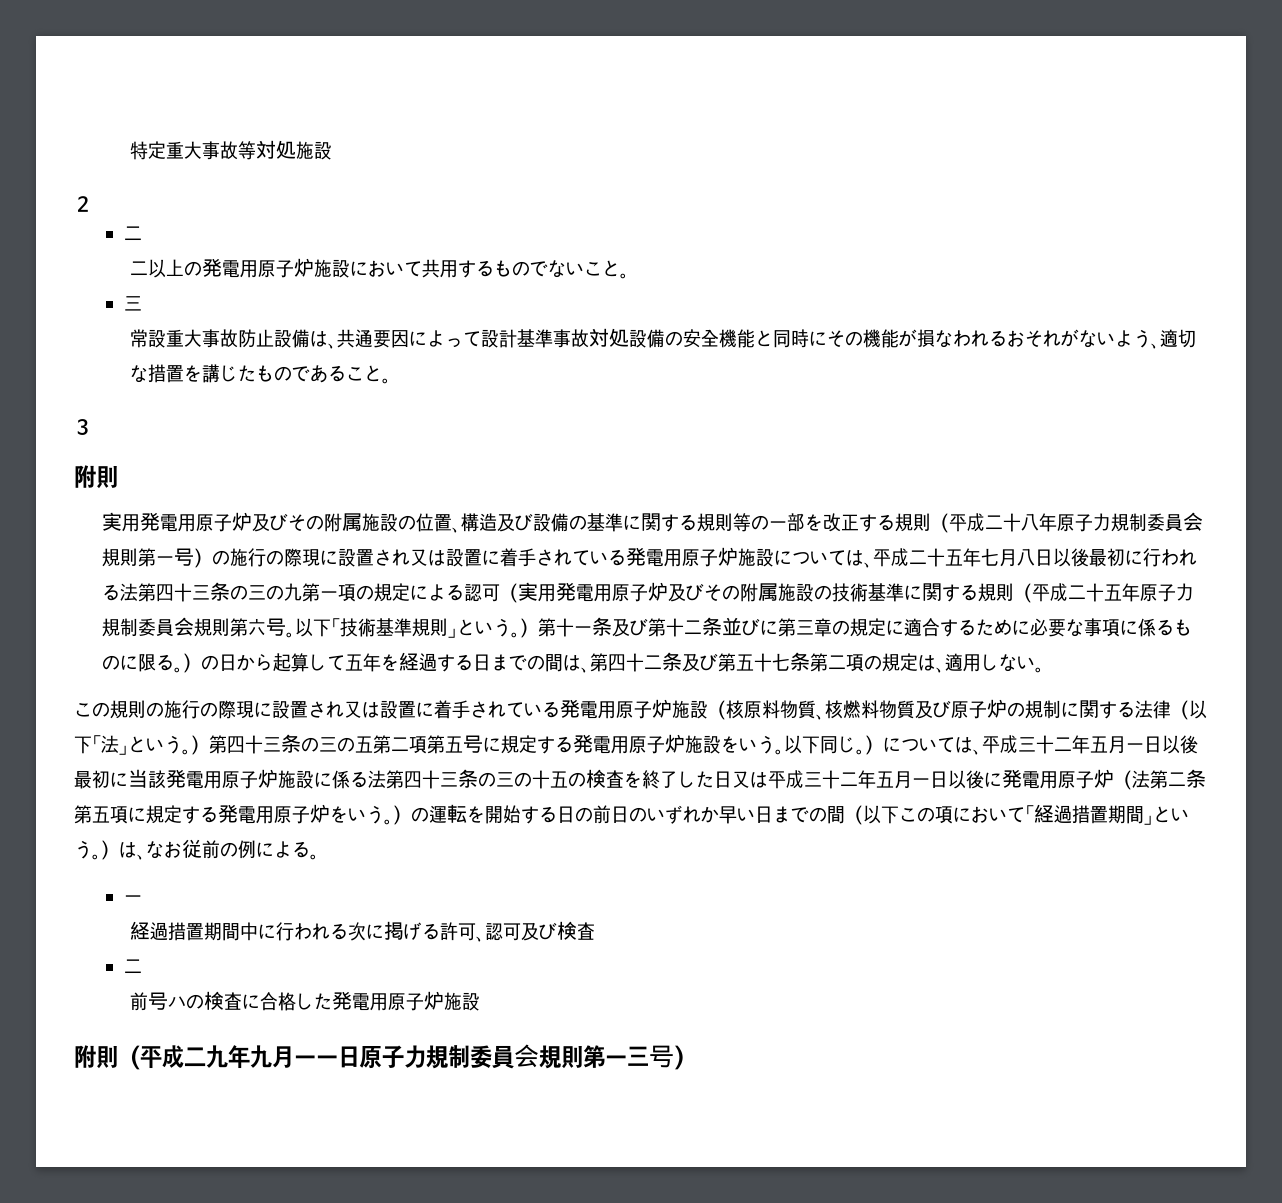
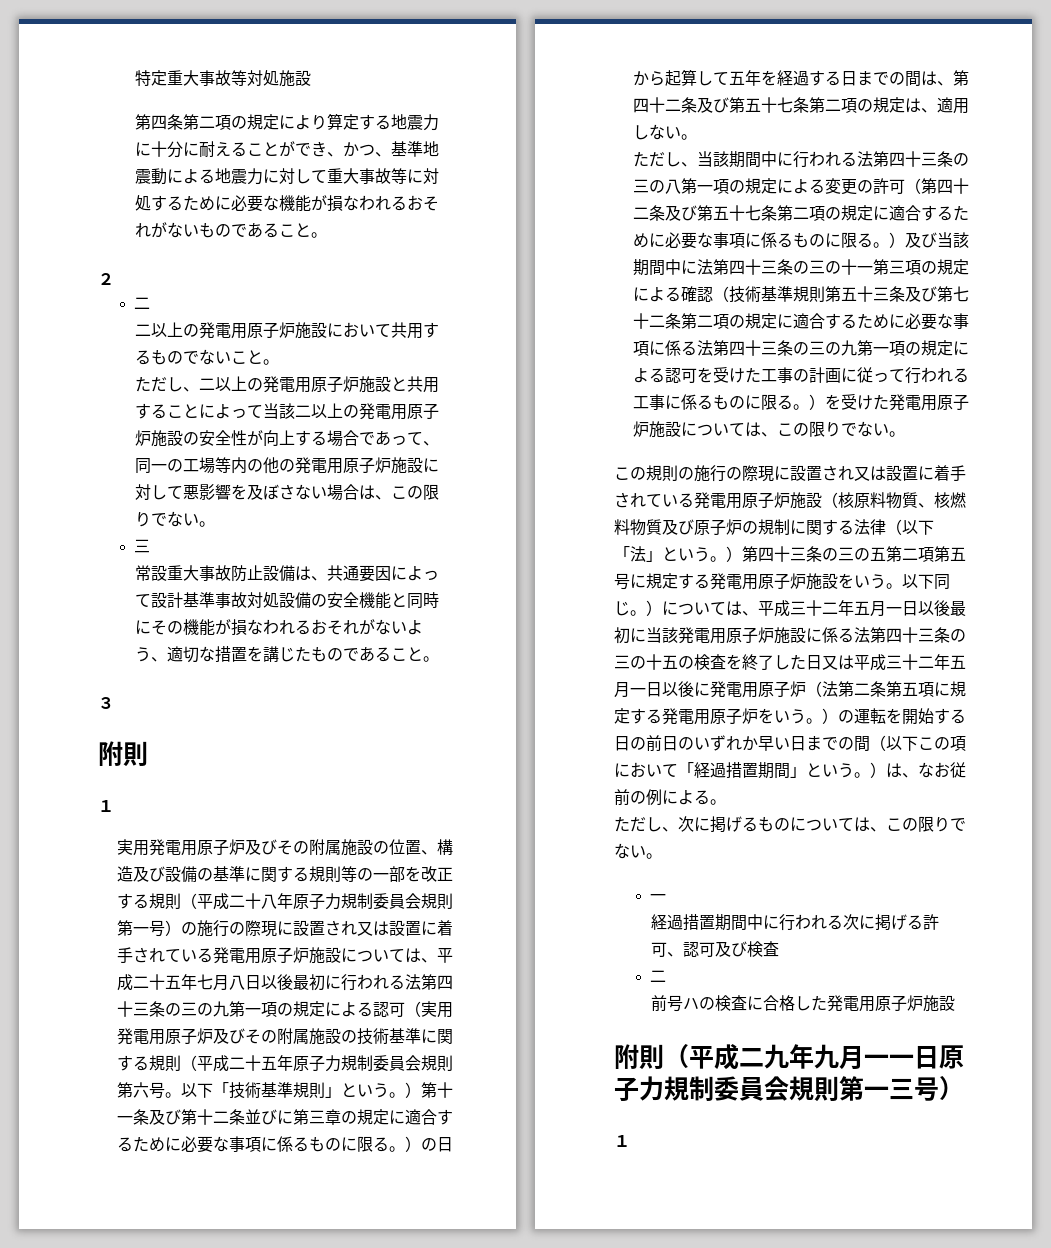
(332, 150) none -> [135,113,440,131] [135,141,440,158] [135,168,440,185] [135,195,440,212] [135,222,328,238] // 第四条第二項の規定により算定する地震力に十分に耐えることができ、かつ、基準地震動による地震力に対して重大事故等に対処するために必要な機能が損なわれるおそれがないものであること。
(629, 276) none -> [135,376,440,393] [135,403,440,420] [135,430,440,447] [135,457,440,474] [135,484,440,501] [135,511,216,527] // ただし、二以上の発電用原子炉施設と共用することによって当該二以上の発電用原子炉施設の安全性が向上する場合であって、同一の工場等内の他の発電用原子炉施設に対して悪影響を及ぼさない場合は、この限りでない。
(118, 477) none -> [98,800,114,812] // １
(1044, 670) none -> [632,151,969,168] [632,178,969,195] [632,205,969,221] [632,232,969,249] [632,259,969,276] [632,286,969,303] [632,313,969,330] [632,340,969,356] [632,367,969,384] [632,394,969,411] [632,421,905,438] // ただし、当該期間中に行われる法第四十三条の三の八第一項の規定による変更の許可（第四十二条及び第五十七条第二項の規定に適合するために必要な事項に係るものに限る。）及び当該期間中に法第四十三条の三の十一第三項の規定による確認（技術基準規則第五十三条及び第七十二条第二項の規定に適合するために必要な事項に係る法第四十三条の三の九第一項の規定による認可を受けた工事の計画に従って行われる工事に係るものに限る。）を受けた発電用原子炉施設については、この限りでない。
(319, 857) none -> [614,816,966,833] [614,843,662,859] // ただし、次に掲げるものについては、この限りでない。
(696, 1057) none -> [614,1135,630,1147] // １

